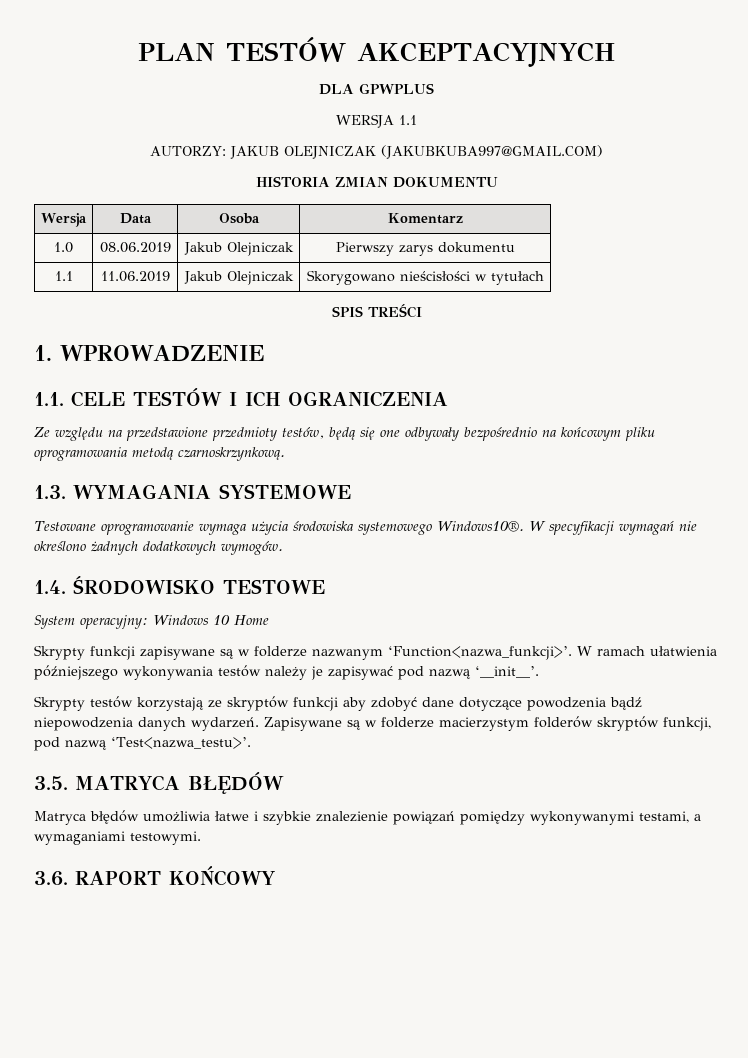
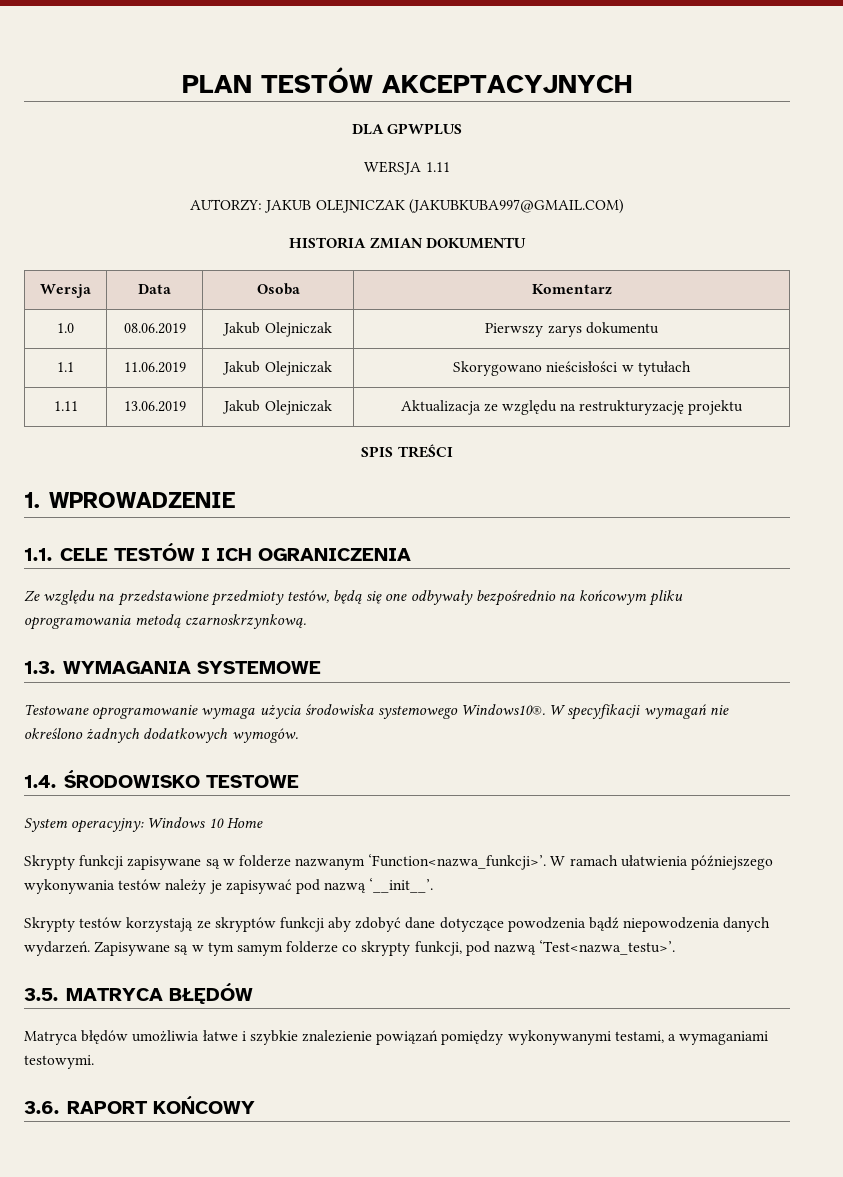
[399,115,417,125] 1.1 -> [425,162,450,172] 1.11
(544, 278) none -> [53,401,78,411] [123,401,186,412] [222,400,332,415] [400,400,744,415] // 1.11 | 13.06.2019 | Jakub Olejniczak | Aktualizacja ze względu na restrukturyzację projektu
[381,716,659,731] folderze macierzystym folderów skryptów -> [207,941,411,956] tym samym folderze co skrypty

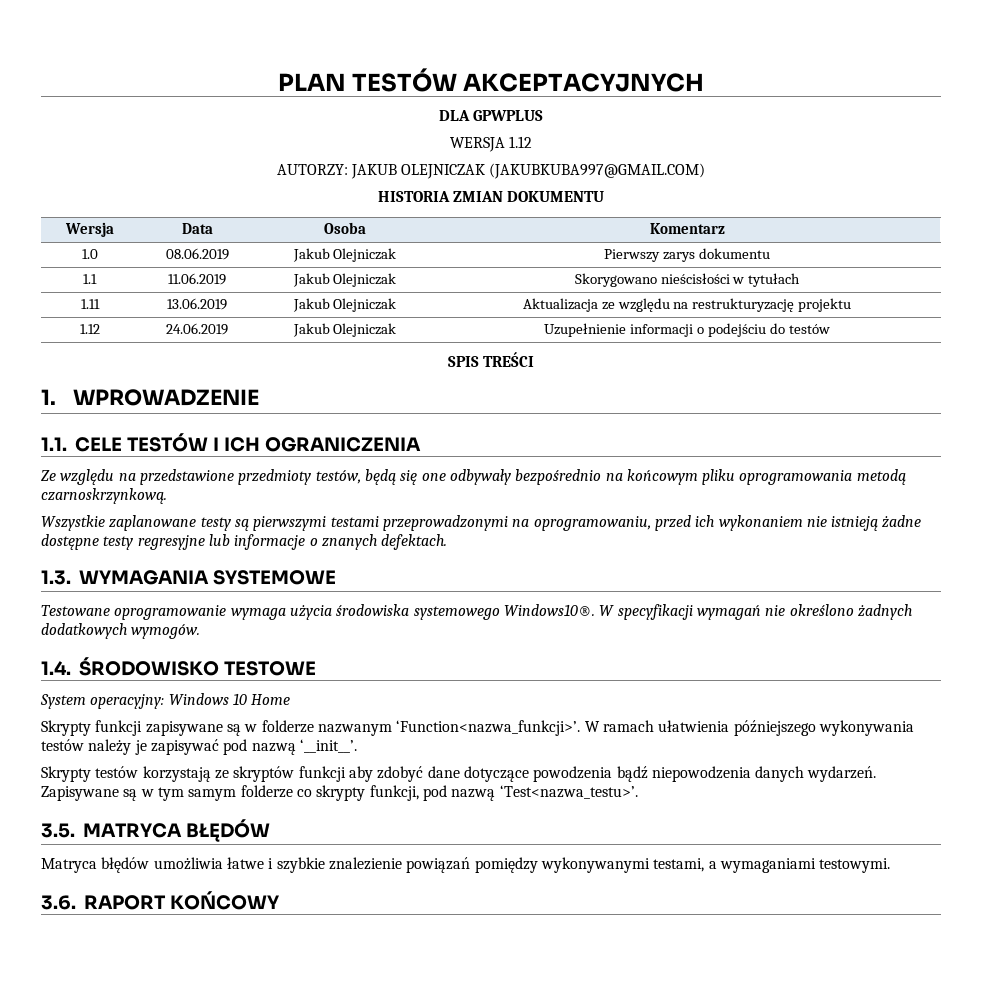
[425,162,450,172] 1.11 -> [509,136,533,148] 1.12
(744, 407) none -> [79,324,100,334] [166,323,228,335] [292,323,397,337] [544,323,830,337] // 1.12 | 24.06.2019 | Jakub Olejniczak | Uzupełnienie informacji o podejściu do testów
(307, 621) none -> [41,515,922,531] [41,534,448,550] // Wszystkie zaplanowane testy są pierwszymi testami przeprowadzonymi na oprogramowaniu, przed ich wykonaniem nie istnieją żadne dostępne testy regresyjne lub informacje o znanych defektach.

